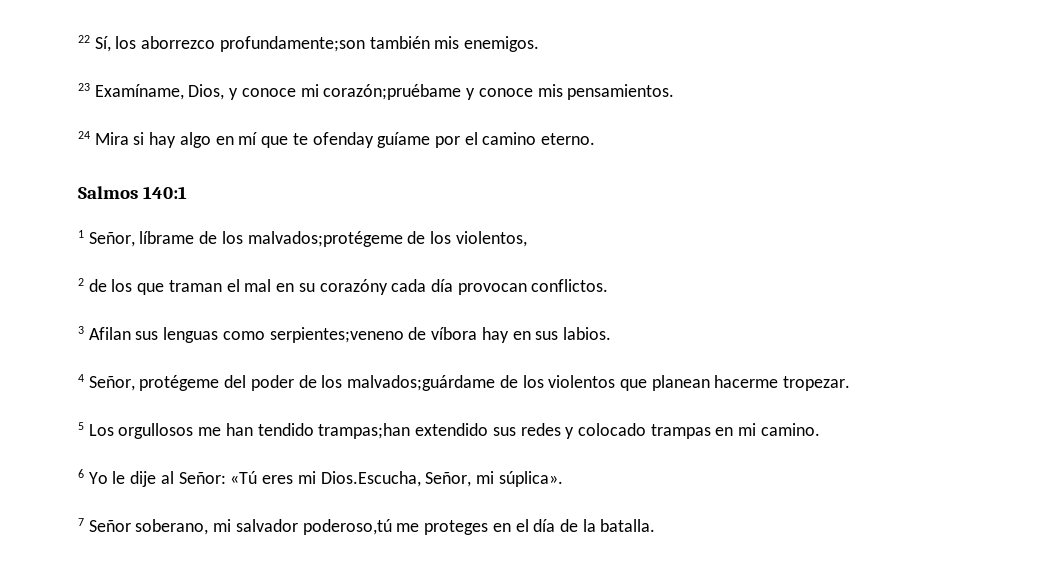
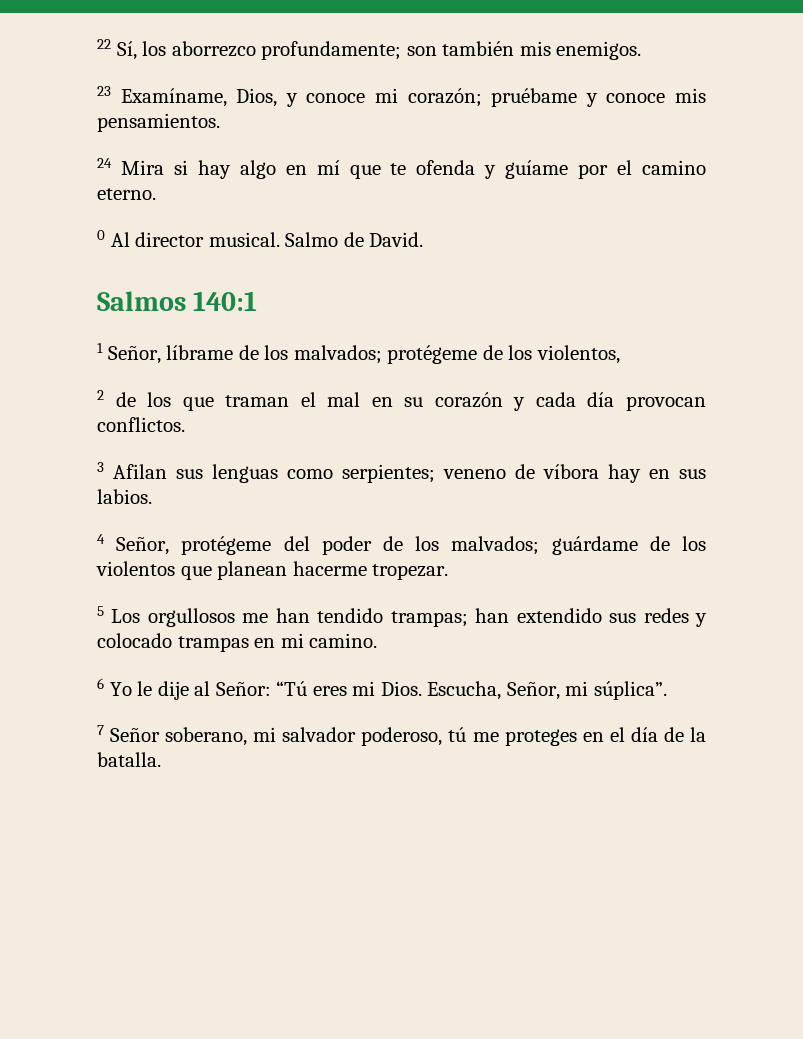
[219,36,365,52] profundamente;son -> [261,41,437,60] profundamente; son
[323,84,462,100] corazón;pruébame -> [407,88,578,107] corazón; pruébame
[312,132,374,148] ofenday -> [416,160,497,179] ofenda y
(596, 139) none -> [97,230,424,247] // 0 Al director musical. Salmo de David.
[247,231,403,247] malvados;protégeme -> [293,345,478,364] malvados; protégeme
[319,279,388,295] corazóny -> [434,392,526,411] corazón y
[269,327,404,343] serpientes;veneno -> [342,464,506,483] serpientes; veneno
[347,375,496,391] malvados;guárdame -> [451,536,638,555] malvados; guárdame
[318,423,411,439] trampas;han -> [390,608,510,627] trampas; han
[230,471,258,484] «Tú -> [276,681,308,696] “Tú
[320,471,421,487] Dios.Escucha, -> [380,681,502,700] Dios. Escucha,
[498,471,563,487] súplica». -> [593,681,667,700] súplica”.
[302,519,392,535] poderoso,tú -> [361,727,467,746] poderoso, tú

